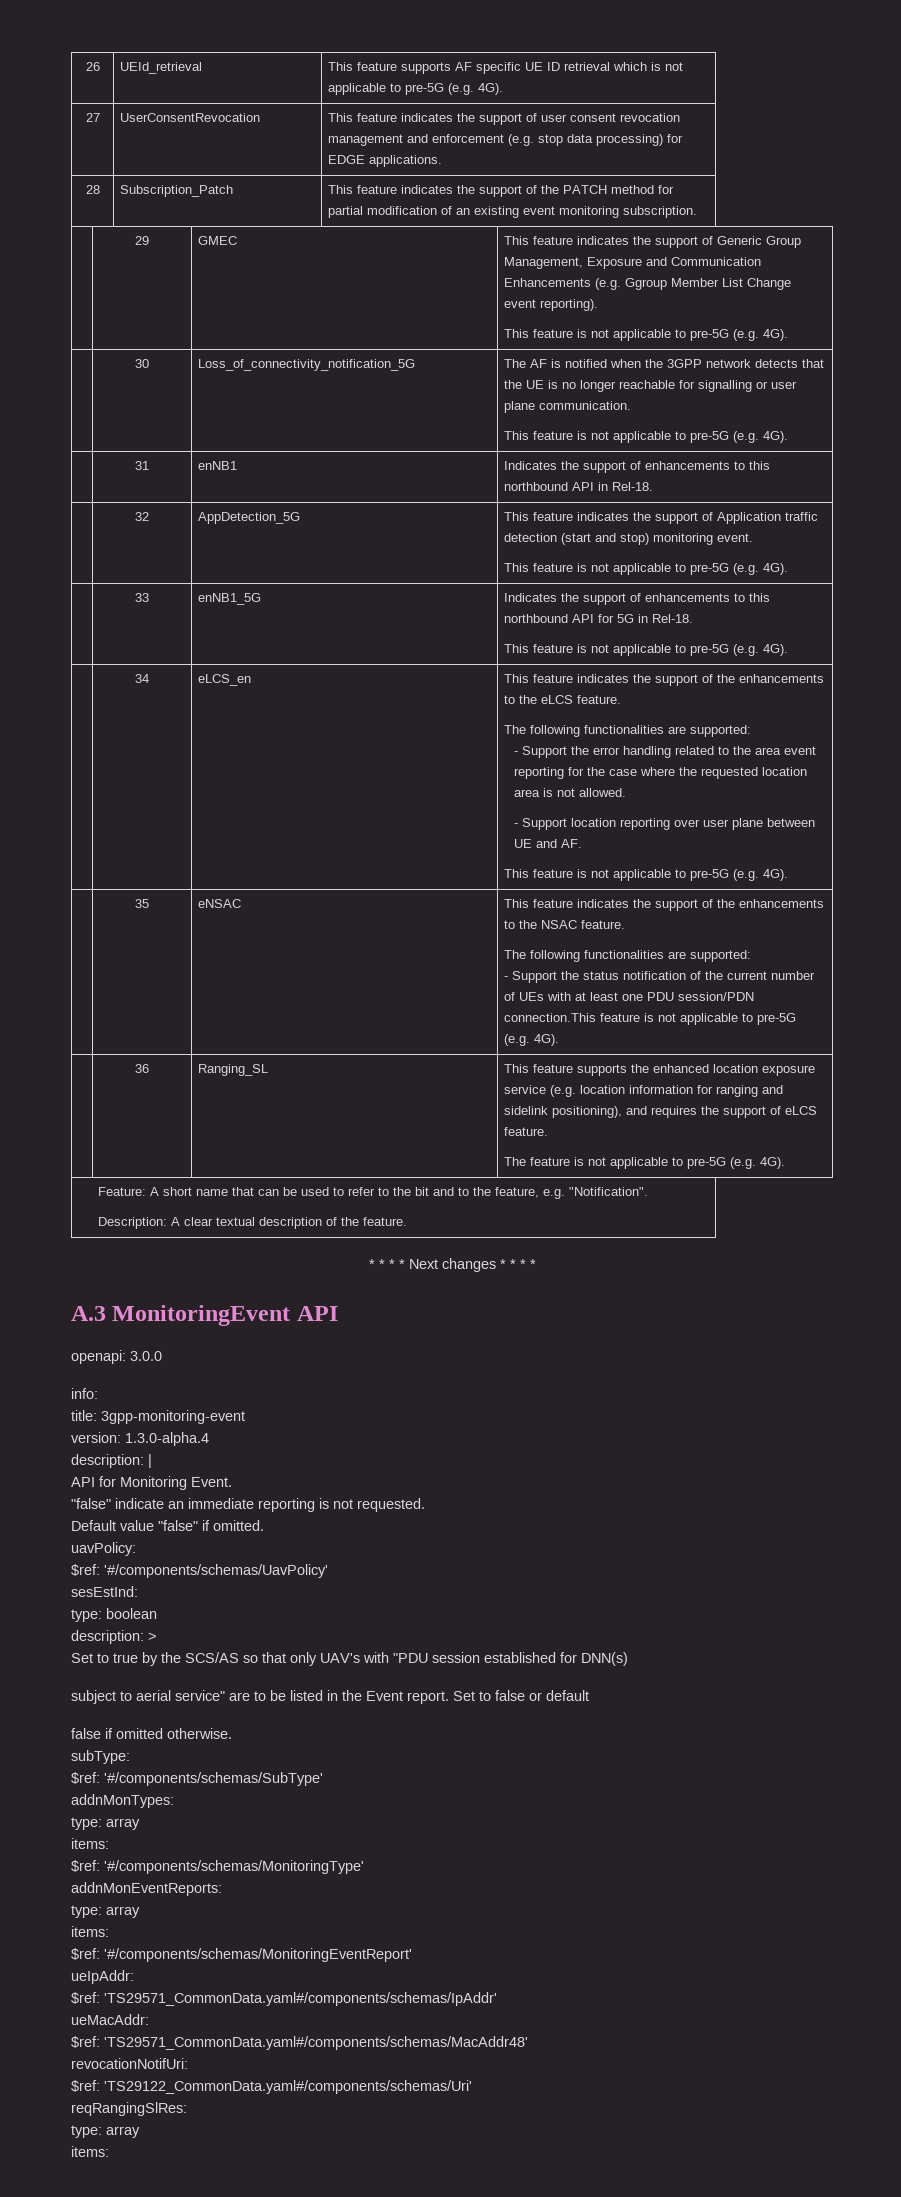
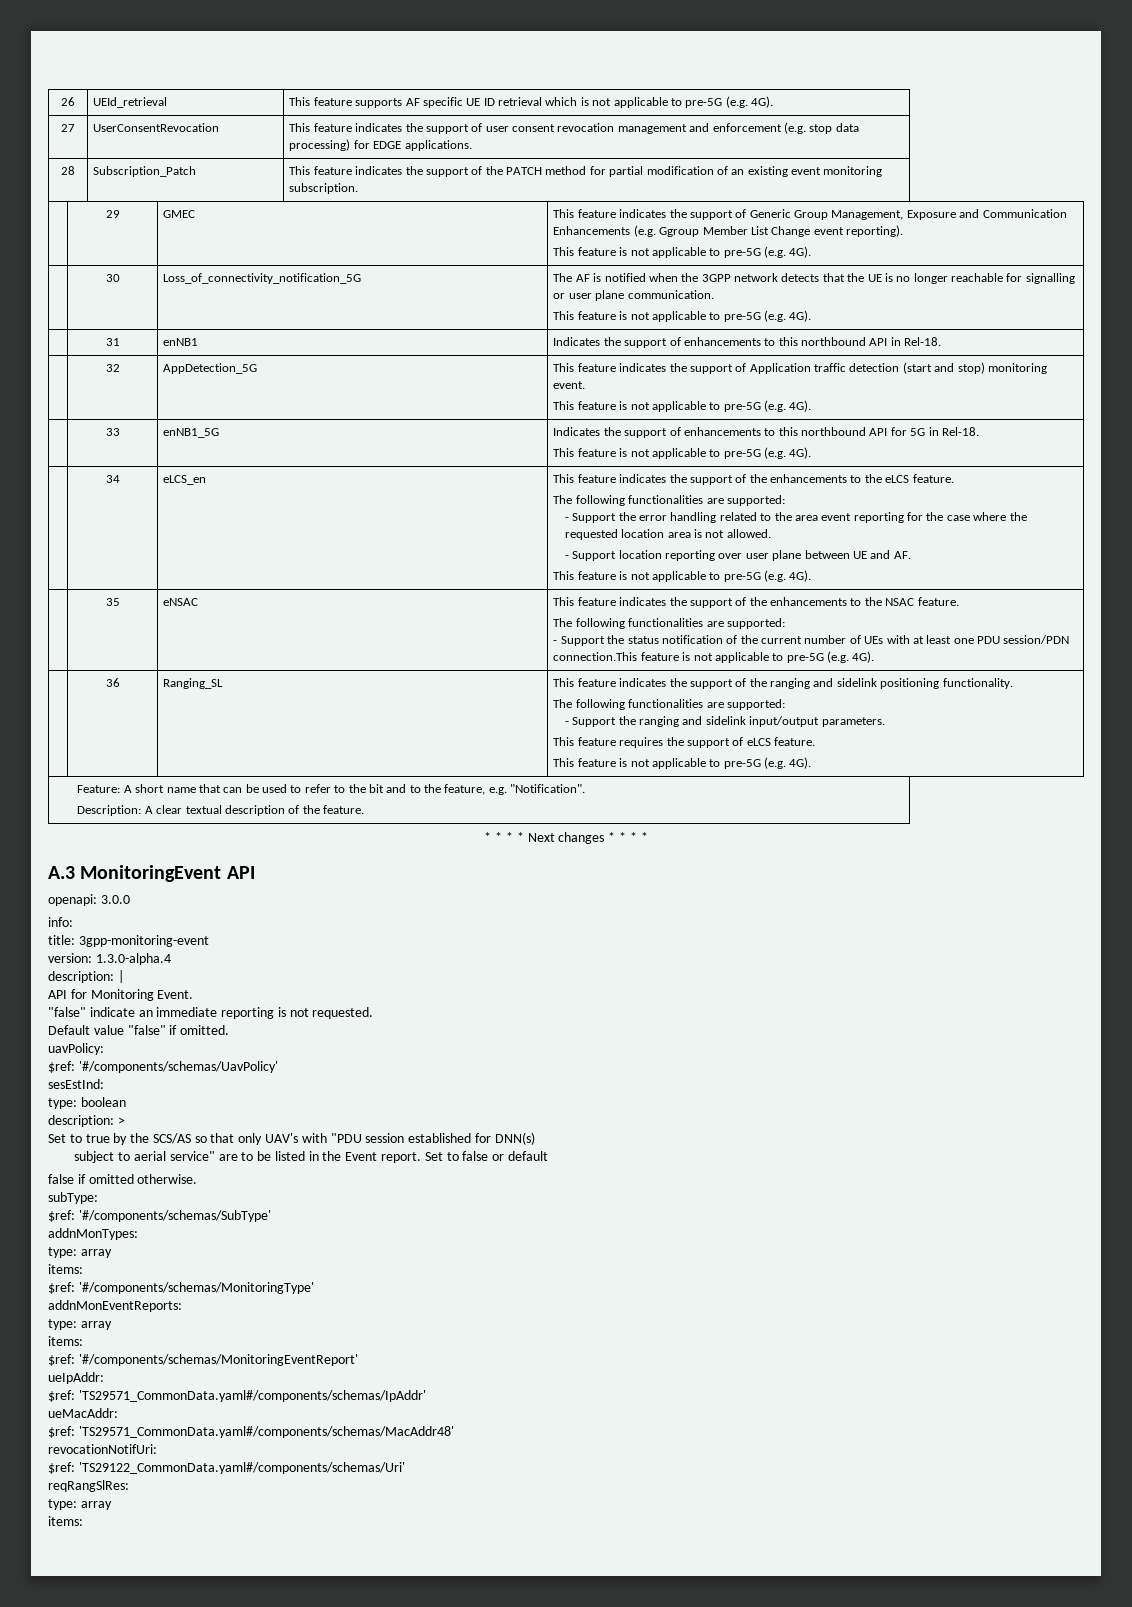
[577,1064,816,1076] [504,1085,784,1097] [504,1106,648,1118] supports the enhanced location exposure service (e.g. location information for ranging and sidelink positioning), and -> [619,678,1013,689] [553,699,785,710] [564,716,885,727] [553,737,616,746] indicates the support of the ranging and sidelink positioning functionality. // The following functionalities are supported: // - Support the ranging and sidelink input/output parameters. // This feature
[504,1157,527,1166] The -> [553,758,575,767] This
[71,2102,187,2116] reqRangingSlRes: -> [48,1480,129,1492] reqRangSlRes:

